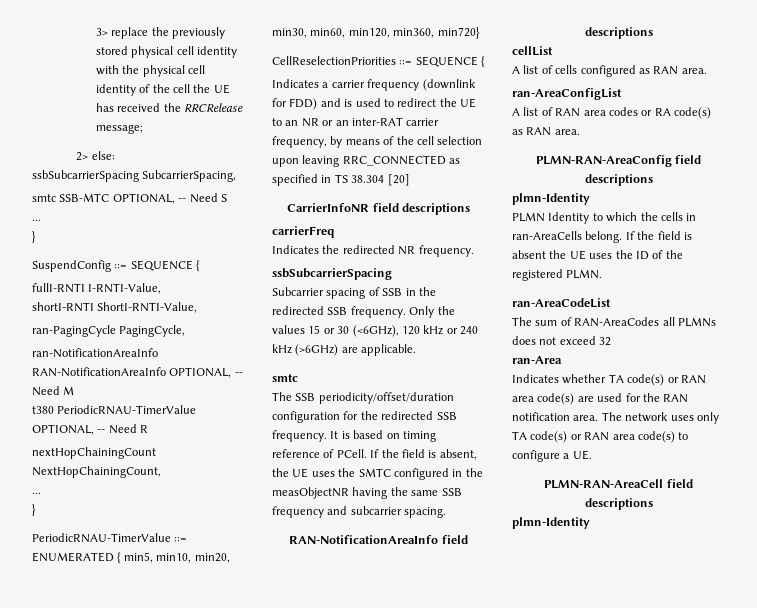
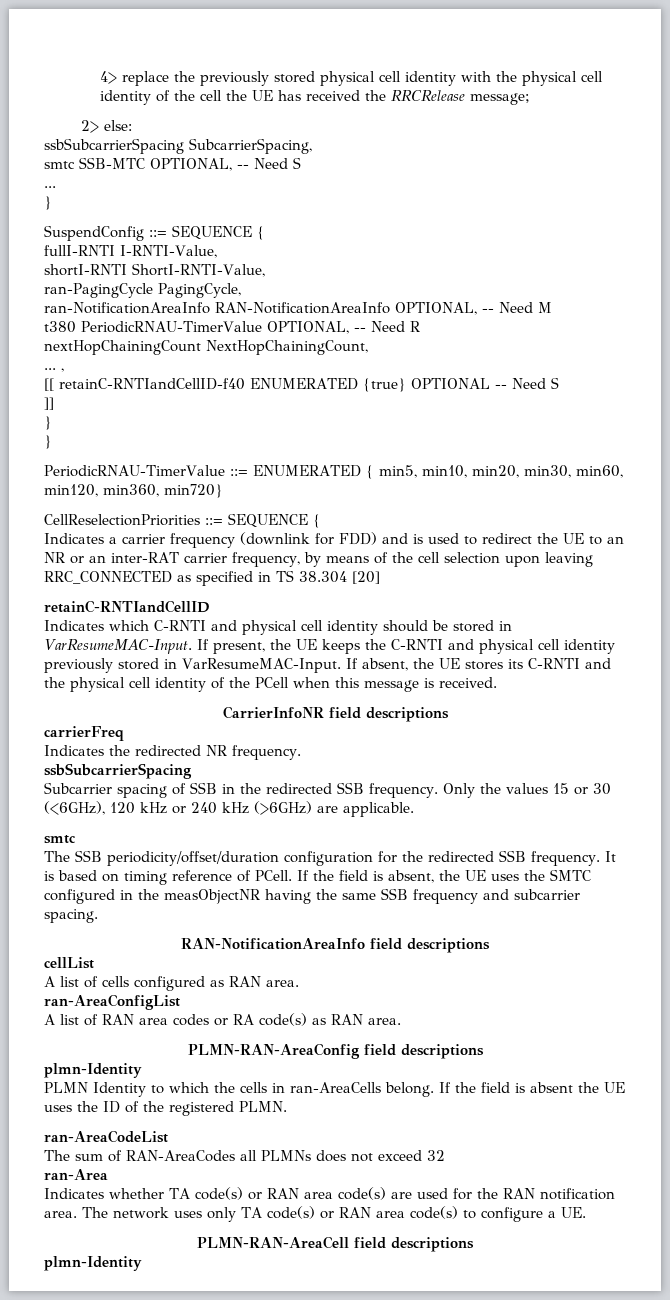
[95,28,108,36] 3> -> [99,71,117,84] 4>
(41, 493) none -> [61,368,64,372] [44,377,559,392] [44,397,54,410] [44,416,52,430] , // [[ retainC-RNTIandCellID-f40 ENUMERATED {true} OPTIONAL -- Need S // ]] // }
(410, 180) none -> [44,600,210,613] [44,620,512,635] [44,639,615,654] [44,658,611,673] [44,677,497,692] // retainC-RNTIandCellID // Indicates which C-RNTI and physical cell identity should be stored in VarResumeMAC-Input. If present, the UE keeps the C-RNTI and physical cell identity previously stored in VarResumeMAC-Input. If absent, the UE stores its C-RNTI and the physical cell identity of the PCell when this message is received.

